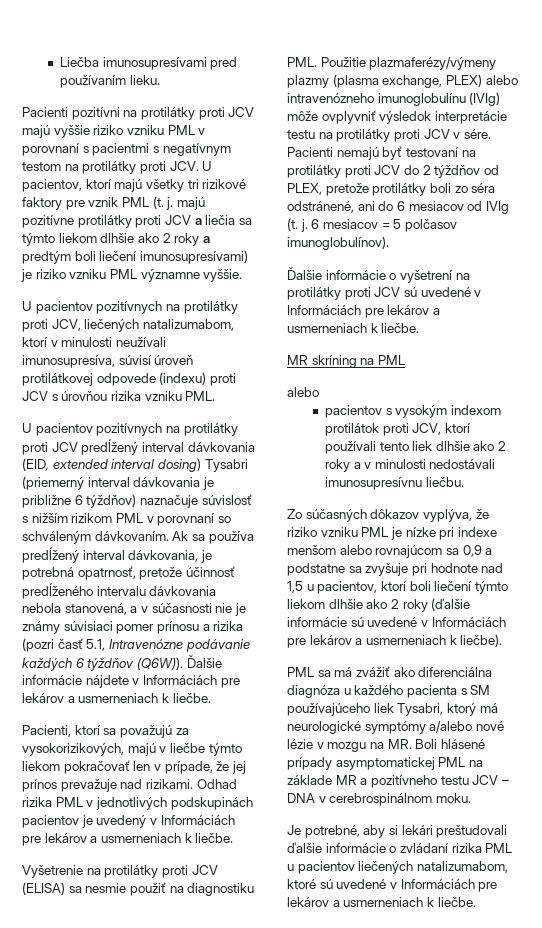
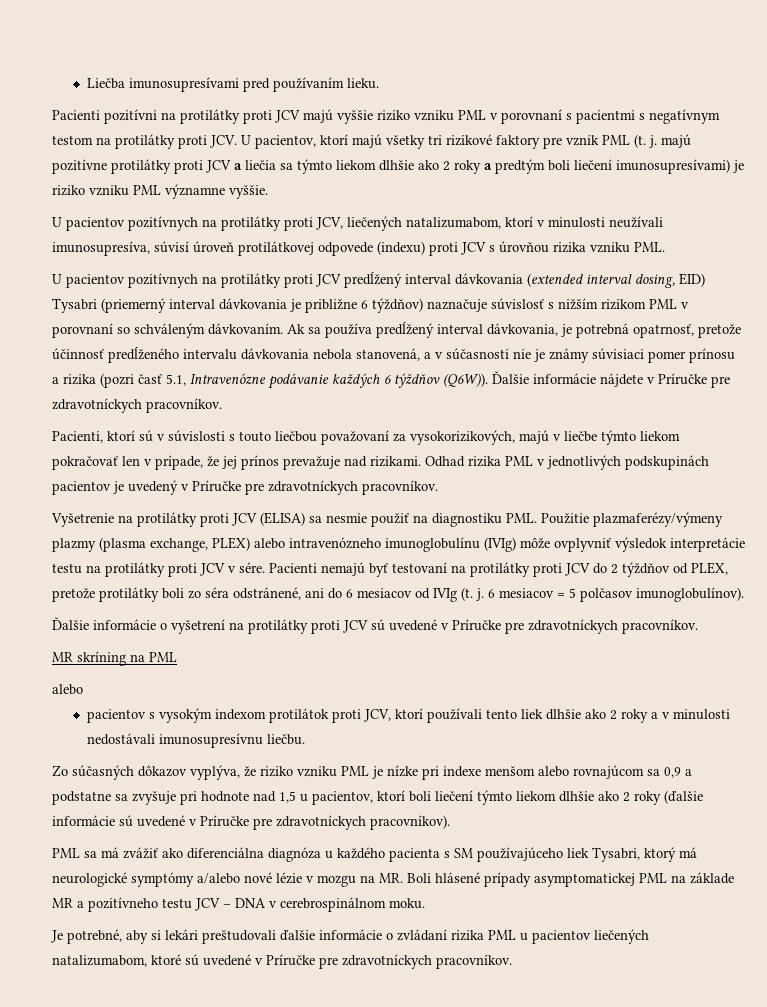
[22,458,201,472] (EID, extended interval dosing) -> [527,273,705,288] (extended interval dosing, EID)
[142,675,240,688] [22,693,211,703] [22,725,172,738] Informáciách pre lekárov a usmerneniach k liečbe. // Pacienti, ktorí sa považujú -> [658,373,730,388] [52,398,222,413] [52,430,389,445] Príručke pre zdravotníckych pracovníkov. // Pacienti, ktorí sú v súvislosti s touto liečbou považovaní
[160,815,235,825] [22,833,234,846] Informáciách pre lekárov a usmerneniach k liečbe. -> [192,480,438,495] Príručke pre zdravotníckych pracovníkov.
[287,305,440,318] [287,323,420,333] Informáciách pre lekárov a usmerneniach k liečbe. -> [452,619,698,634] Príručke pre zdravotníckych pracovníkov.
[431,617,506,627] [287,634,503,648] Informáciách pre lekárov a usmerneniach k liečbe). -> [200,815,450,830] Príručke pre zdravotníckych pracovníkov).
[400,879,498,892] [287,897,476,907] Informáciách pre lekárov a usmerneniach k liečbe. -> [266,954,512,969] Príručke pre zdravotníckych pracovníkov.

